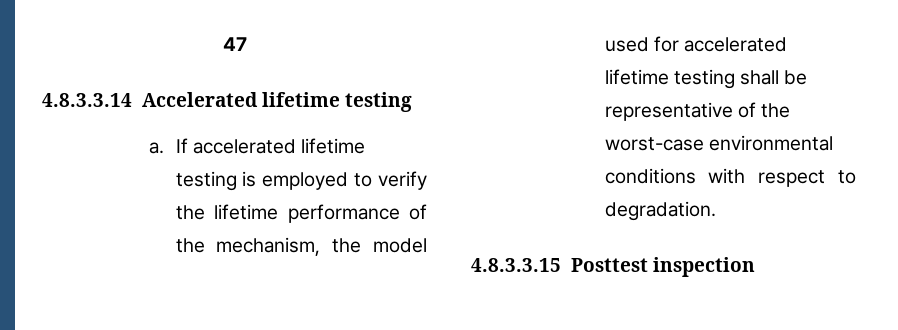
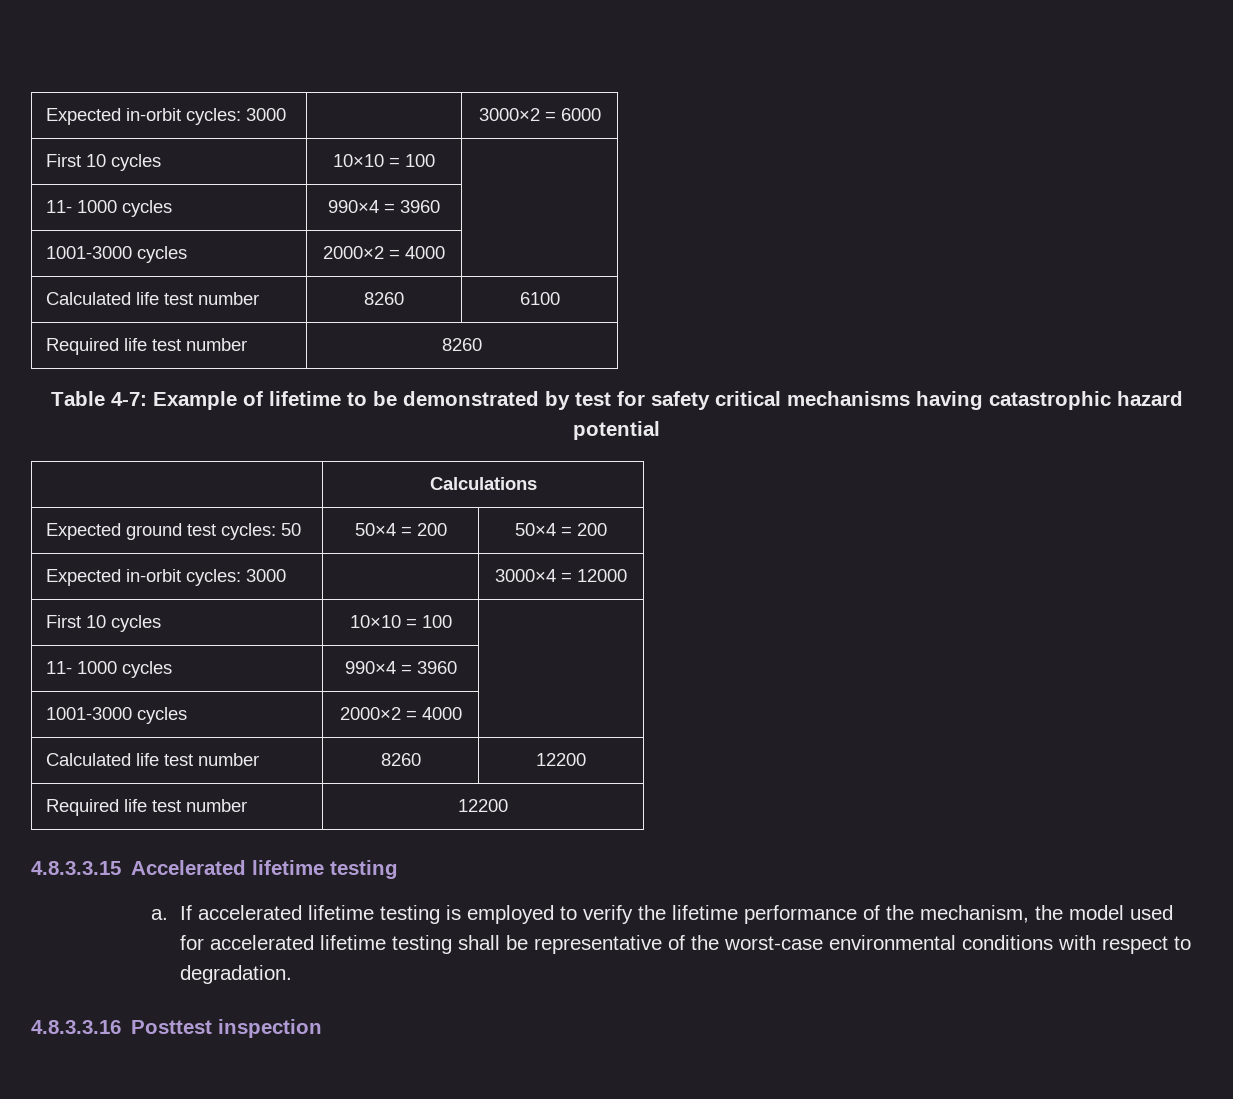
[222,37,247,51] [42,93,132,107] 47 // 4.8.3.3.14 -> [45,108,286,125] [478,108,601,121] [45,154,161,171] [333,154,435,167] [45,200,172,217] [328,200,440,213] [45,246,187,263] [323,246,445,259] [45,292,259,305] [364,292,404,305] [519,292,560,305] [45,338,247,355] [441,338,482,351] [50,391,1183,410] [573,421,660,440] [429,477,537,490] [45,523,301,540] [354,523,447,536] [515,523,607,536] [45,569,286,586] [494,569,627,582] [45,615,161,632] [349,615,452,628] [45,661,172,678] [344,661,457,674] [45,707,187,724] [339,707,462,720] [45,753,259,766] [380,753,421,766] [536,753,586,766] [45,799,247,816] [457,799,508,812] [31,861,121,875] Expected in-orbit cycles: 3000 | | 3000×2 = 6000 // First 10 cycles | 10×10 = 100 | // 11- 1000 cycles | 990×4 = 3960 | // 1001-3000 cycles | 2000×2 = 4000 | // Calculated life test number | 8260 | 6100 // Required life test number | 8260 // Table 4-7: Example of lifetime to be demonstrated by test for safety critical mechanisms having catastrophic hazard potential // | Calculations // Expected ground test cycles: 50 | 50×4 = 200 | 50×4 = 200 // Expected in-orbit cycles: 3000 | | 3000×4 = 12000 // First 10 cycles | 10×10 = 100 | // 11- 1000 cycles | 990×4 = 3960 | // 1001-3000 cycles | 2000×2 = 4000 | // Calculated life test number | 8260 | 12200 // Required life test number | 12200 // 4.8.3.3.15
[471,258,561,272] 4.8.3.3.15 -> [31,1020,121,1034] 4.8.3.3.16

